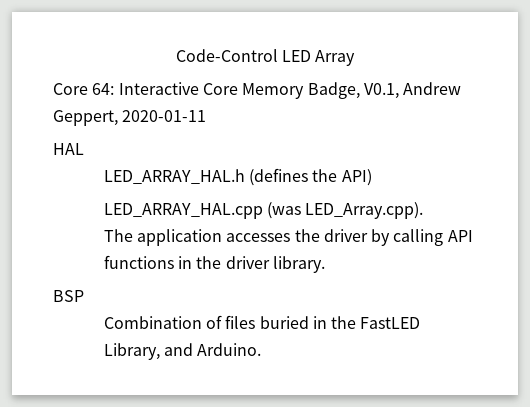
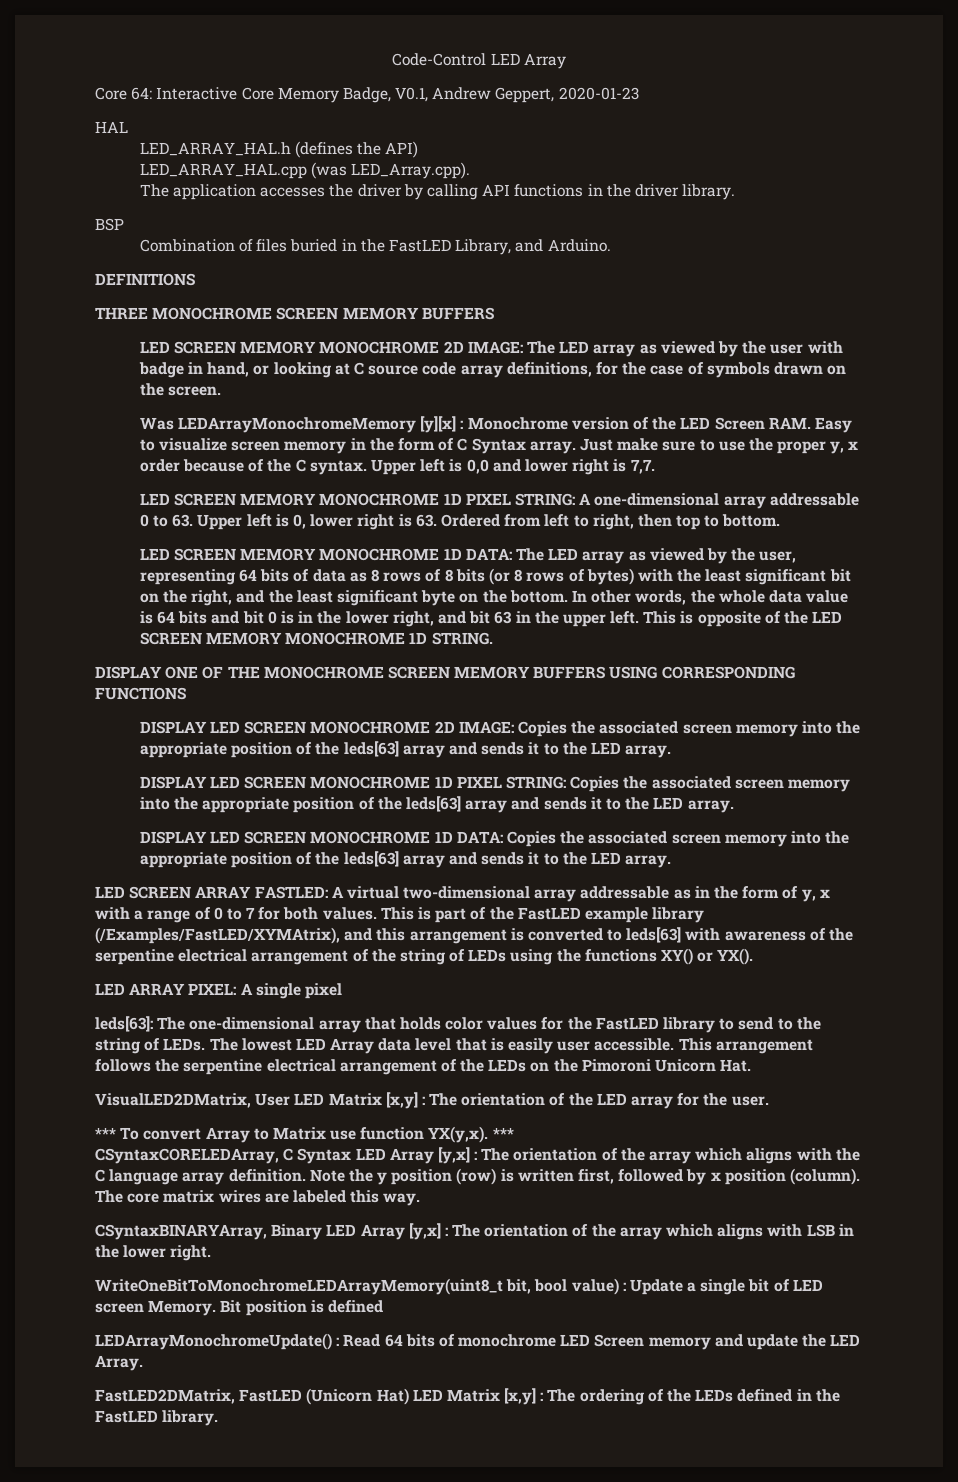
[122,110,207,122] 2020-01-11 -> [558,87,639,100] 2020-01-23
(262, 349) none -> [95,273,195,286] [95,307,494,320] [139,341,843,357] [138,362,847,378] [139,383,222,396] [139,416,852,433] [139,438,859,454] [139,459,655,475] [139,493,859,509] [139,514,781,530] [139,548,797,564] [139,568,851,585] [139,590,849,606] [139,611,843,627] [139,632,493,645] [95,666,795,679] [95,687,186,700] [139,721,861,737] [139,741,672,758] [139,776,850,792] [139,796,734,813] [139,831,850,847] [139,851,672,868] [95,886,830,902] [95,907,705,923] [95,927,854,944] [95,948,754,965] [95,983,342,999] [95,1016,821,1033] [95,1038,813,1054] [95,1059,752,1075] [95,1092,769,1109] [95,1126,514,1143] [95,1147,860,1164] [95,1168,860,1185] [95,1190,421,1206] [95,1223,854,1240] [95,1245,212,1261] [95,1278,823,1295] [95,1300,383,1316] [95,1333,861,1350] [95,1355,143,1371] [95,1388,840,1405] [95,1410,219,1426] // DEFINITIONS // THREE MONOCHROME SCREEN MEMORY BUFFERS // LED SCREEN MEMORY MONOCHROME 2D IMAGE: The LED array as viewed by the user with badge in hand, or looking at C source code array definitions, for the case of symbols drawn on the screen. // Was LEDArrayMonochromeMemory [y][x] : Monochrome version of the LED Screen RAM. Easy to visualize screen memory in the form of C Syntax array. Just make sure to use the proper y, x order because of the C syntax. Upper left is 0,0 and lower right is 7,7. // LED SCREEN MEMORY MONOCHROME 1D PIXEL STRING: A one-dimensional array addressable 0 to 63. Upper left is 0, lower right is 63. Ordered from left to right, then top to bottom. // LED SCREEN MEMORY MONOCHROME 1D DATA: The LED array as viewed by the user, representing 64 bits of data as 8 rows of 8 bits (or 8 rows of bytes) with the least significant bit on the right, and the least significant byte on the bottom. In other words, the whole data value is 64 bits and bit 0 is in the lower right, and bit 63 in the upper left. This is opposite of the LED SCREEN MEMORY MONOCHROME 1D STRING. // DISPLAY ONE OF THE MONOCHROME SCREEN MEMORY BUFFERS USING CORRESPONDING FUNCTIONS // DISPLAY LED SCREEN MONOCHROME 2D IMAGE: Copies the associated screen memory into the appropriate position of the leds[63] array and sends it to the LED array. // DISPLAY LED SCREEN MONOCHROME 1D PIXEL STRING: Copies the associated screen memory into the appropriate position of the leds[63] array and sends it to the LED array. // DISPLAY LED SCREEN MONOCHROME 1D DATA: Copies the associated screen memory into the appropriate position of the leds[63] array and sends it to the LED array. // LED SCREEN ARRAY FASTLED: A virtual two-dimensional array addressable as in the form of y, x with a range of 0 to 7 for both values. This is part of the FastLED example library (/Examples/FastLED/XYMAtrix), and this arrangement is converted to leds[63] with awareness of the serpentine electrical arrangement of the string of LEDs using the functions XY() or YX(). // LED ARRAY PIXEL: A single pixel // leds[63]: The one-dimensional array that holds color values for the FastLED library to send to the string of LEDs. The lowest LED Array data level that is easily user accessible. This arrangement follows the serpentine electrical arrangement of the LEDs on the Pimoroni Unicorn Hat. // VisualLED2DMatrix, User LED Matrix [x,y] : The orientation of the LED array for the user. // *** To convert Array to Matrix use function YX(y,x). *** // CSyntaxCORELEDArray, C Syntax LED Array [y,x] : The orientation of the array which aligns with the C language array definition. Note the y position (row) is written first, followed by x position (column). The core matrix wires are labeled this way. // CSyntaxBINARYArray, Binary LED Array [y,x] : The orientation of the array which aligns with LSB in the lower right. // WriteOneBitToMonochromeLEDArrayMemory(uint8_t bit, bool value) : Update a single bit of LED screen Memory. Bit position is defined // LEDArrayMonochromeUpdate() : Read 64 bits of monochrome LED Screen memory and update the LED Array. // FastLED2DMatrix, FastLED (Unicorn Hat) LED Matrix [x,y] : The ordering of the LEDs defined in the FastLED library.

